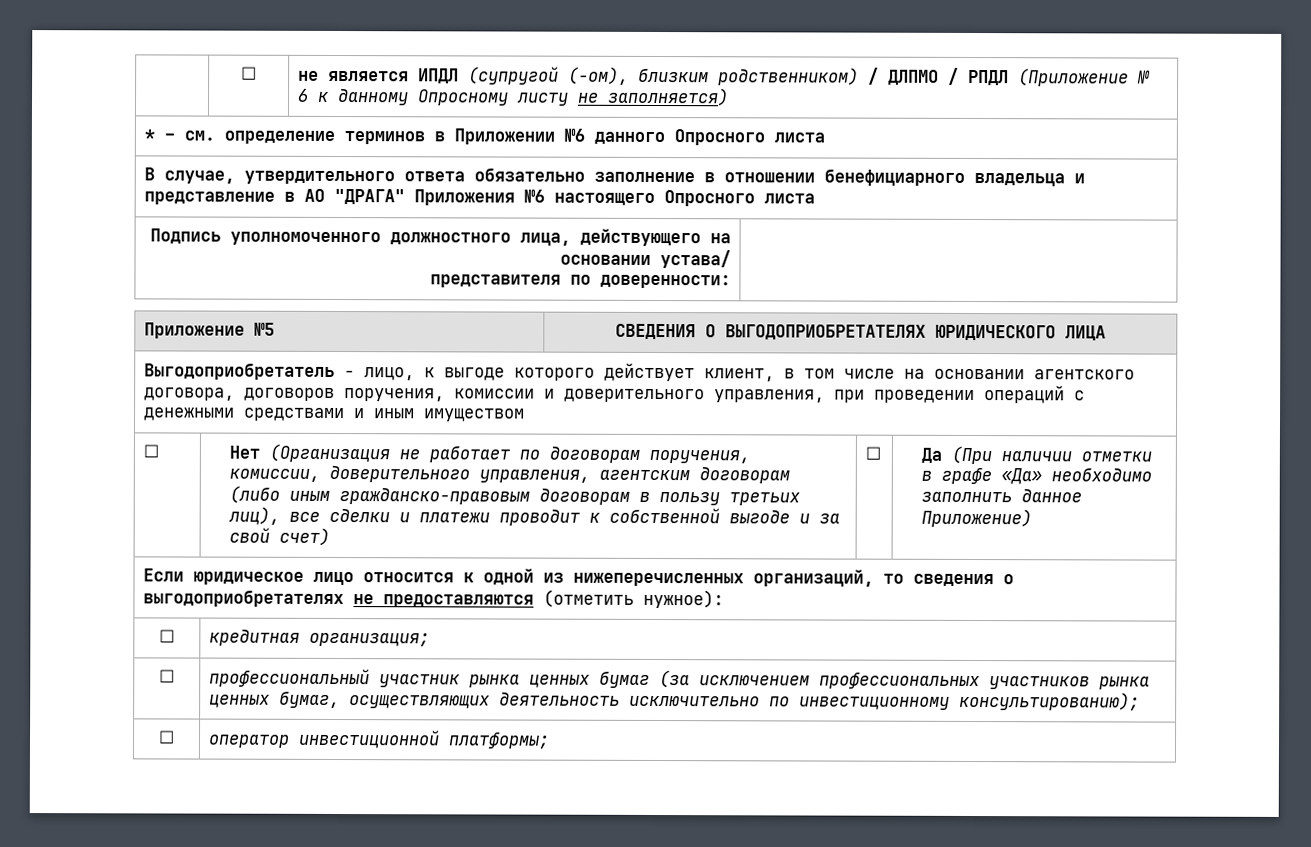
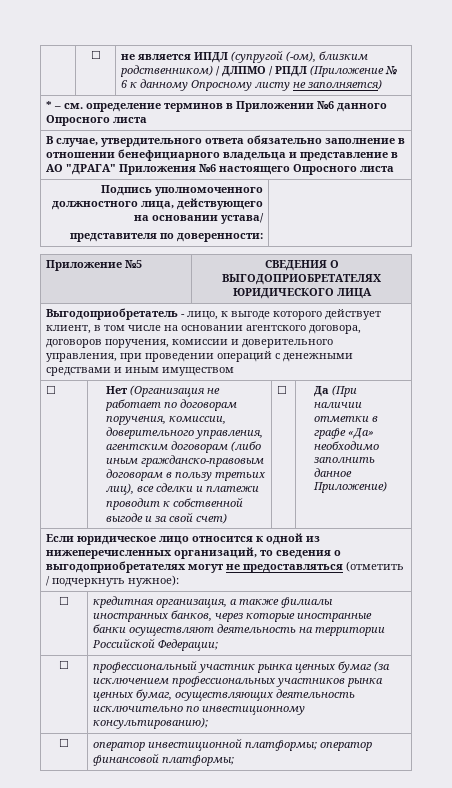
[353,589,725,609] [159,629,175,643] [209,628,431,647] не предоставляются (отметить нужное): // ☐ | кредитная организация; -> [188,561,405,573] [46,575,180,587] [59,596,69,605] [93,596,334,608] [93,610,373,622] [93,624,386,636] [92,638,219,651] могут не предоставляться (отметить / подчеркнуть нужное): // ☐ | кредитная организация, а также филиалы иностранных банков, через которые иностранные банки осуществляют деятельность на территории Российской Федерации;
(551, 740) none -> [320,742,373,751] [93,753,235,766] оператор финансовой платформы;

